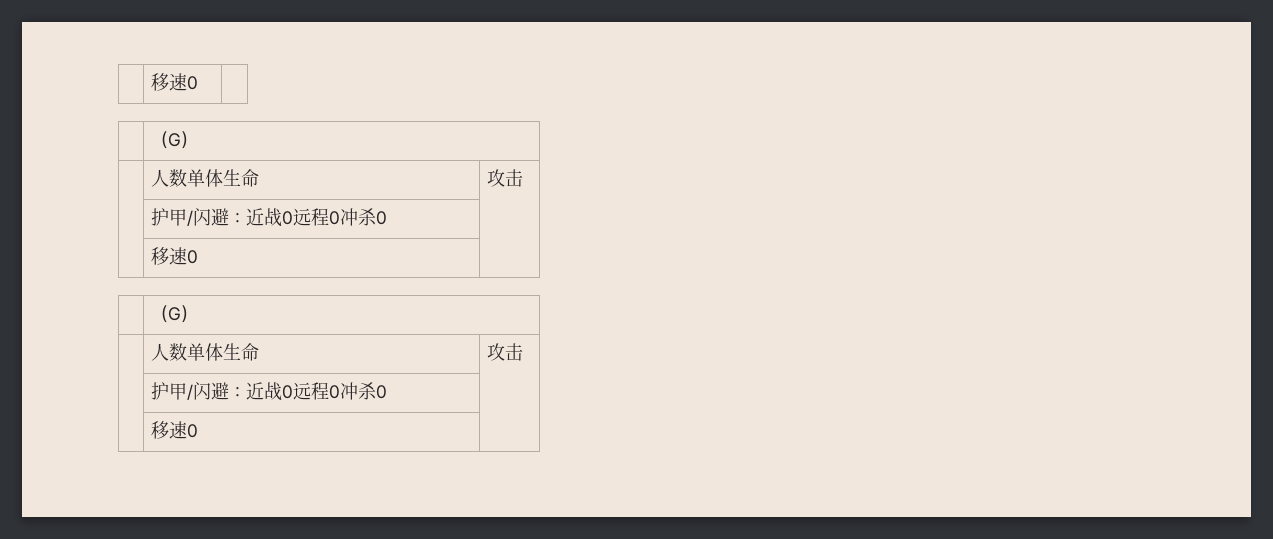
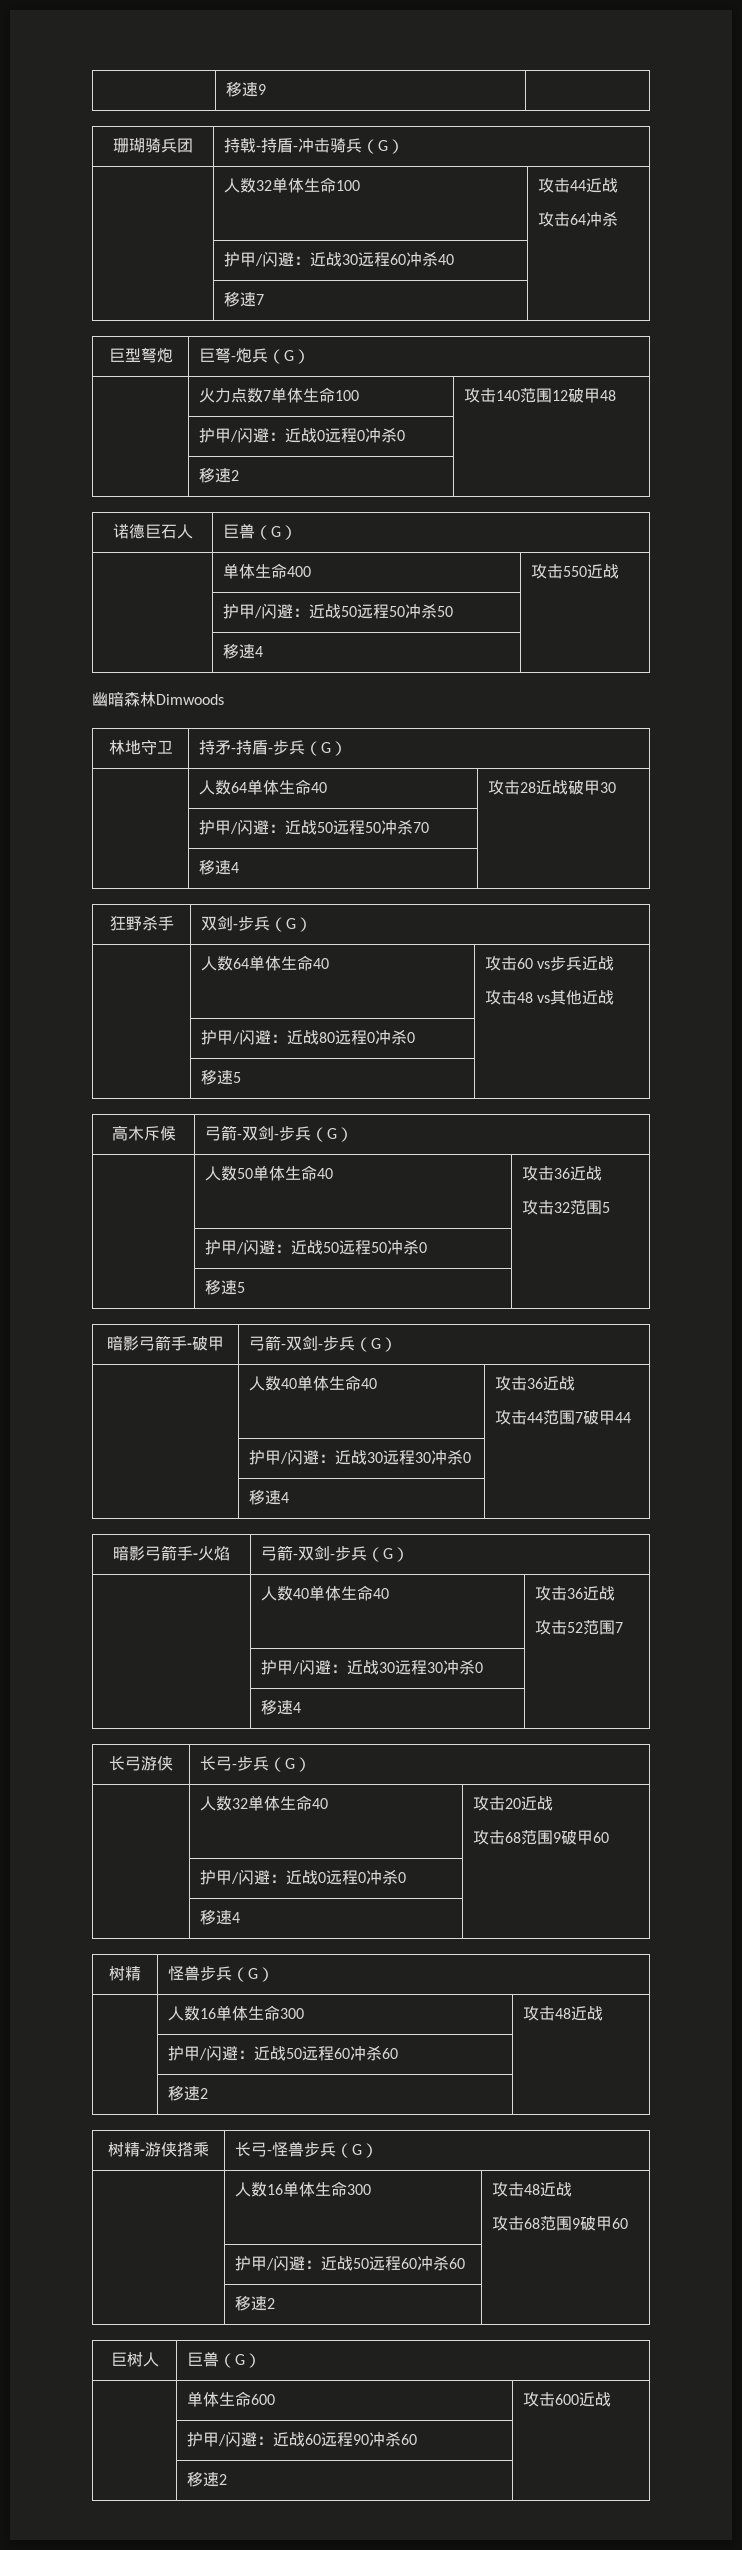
[151,73,199,91] [151,131,199,149] [151,169,260,187] [487,169,524,187] | 移速0 | // | （G） // | 人数单体生命 | 攻击 -> [225,82,266,97] [113,138,193,153] [223,138,404,154] [223,177,360,193] [537,178,618,193] [537,211,618,227] [223,251,454,267] [223,292,264,307] [108,348,173,363] [198,348,310,364] [198,387,359,403] [463,388,616,403] | 移速9 | // 珊瑚骑兵团 | 持戟-持盾-冲击骑兵（G） // | 人数32单体生命100 | 攻击44近战 // 攻击64冲杀 // | 护甲/闪避：近战30远程60冲杀40 | // | 移速7 | // 巨型弩炮 | 巨弩-炮兵（G） // | 火力点数7单体生命100 | 攻击140范围12破甲48
[187,250,199,264] [151,305,199,323] [151,343,260,361] [487,343,524,361] 0 | // | （G） // | 人数单体生命 | 攻击 -> [230,470,239,481] [112,524,193,539] [222,524,297,540] [222,563,311,579] [530,564,619,579] [222,603,453,619] [222,644,263,659] [92,691,224,707] [108,739,173,755] [198,740,347,756] [198,779,327,795] [487,780,616,795] [198,819,429,835] [198,860,239,875] [109,915,174,931] [200,916,312,932] [200,955,329,971] [484,956,614,971] [484,990,614,1005] [200,1029,415,1045] [200,1070,241,1085] [111,1125,176,1141] [204,1125,353,1142] [204,1165,333,1181] [521,1166,602,1181] [521,1200,610,1215] [204,1239,427,1255] [204,1280,245,1295] [107,1335,224,1351] [248,1335,397,1352] [248,1375,377,1391] [494,1376,575,1391] [494,1410,631,1425] [248,1449,471,1465] [248,1490,289,1505] [113,1545,230,1561] [260,1545,409,1562] [260,1585,389,1601] [534,1586,615,1601] [534,1620,623,1635] [260,1659,483,1675] [260,1700,301,1715] [109,1756,173,1771] [199,1756,311,1772] [199,1795,328,1811] [472,1796,553,1811] [472,1830,609,1845] 2 | // 诺德巨石人 | 巨兽（G） // | 单体生命400 | 攻击550近战 // | 护甲/闪避：近战50远程50冲杀50 | // | 移速4 | // 幽暗森林Dimwoods // 林地守卫 | 持矛-持盾-步兵（G） // | 人数64单体生命40 | 攻击28近战破甲30 // | 护甲/闪避：近战50远程50冲杀70 | // | 移速4 | // 狂野杀手 | 双剑-步兵（G） // | 人数64单体生命40 | 攻击60 vs步兵近战 // 攻击48 vs其他近战 // | 护甲/闪避：近战80远程0冲杀0 | // | 移速5 | // 高木斥候 | 弓箭-双剑-步兵（G） // | 人数50单体生命40 | 攻击36近战 // 攻击32范围5 // | 护甲/闪避：近战50远程50冲杀0 | // | 移速5 | // 暗影弓箭手-破甲 | 弓箭-双剑-步兵（G） // | 人数40单体生命40 | 攻击36近战 // 攻击44范围7破甲44 // | 护甲/闪避：近战30远程30冲杀0 | // | 移速4 | // 暗影弓箭手-火焰 | 弓箭-双剑-步兵（G） // | 人数40单体生命40 | 攻击36近战 // 攻击52范围7 // | 护甲/闪避：近战30远程30冲杀0 | // | 移速4 | // 长弓游侠 | 长弓-步兵（G） // | 人数32单体生命40 | 攻击20近战 // 攻击68范围9破甲60
[187,424,199,438] 0 -> [231,1912,240,1923] [109,1966,141,1981] [167,1966,274,1982] [167,2005,304,2021] [522,2006,603,2021] [167,2045,398,2061] [167,2086,208,2101] [108,2142,209,2157] [234,2142,378,2158] [234,2181,371,2197] [491,2182,572,2197] [491,2216,628,2231] [234,2255,465,2271] [234,2296,275,2311] [110,2352,159,2367] [186,2352,261,2368] [186,2391,275,2407] [522,2392,611,2407] [186,2431,417,2447] [186,2472,227,2487] 4 | // 树精 | 怪兽步兵（G） // | 人数16单体生命300 | 攻击48近战 // | 护甲/闪避：近战50远程60冲杀60 | // | 移速2 | // 树精-游侠搭乘 | 长弓-怪兽步兵（G） // | 人数16单体生命300 | 攻击48近战 // 攻击68范围9破甲60 // | 护甲/闪避：近战50远程60冲杀60 | // | 移速2 | // 巨树人 | 巨兽（G） // | 单体生命600 | 攻击600近战 // | 护甲/闪避：近战60远程90冲杀60 | // | 移速2

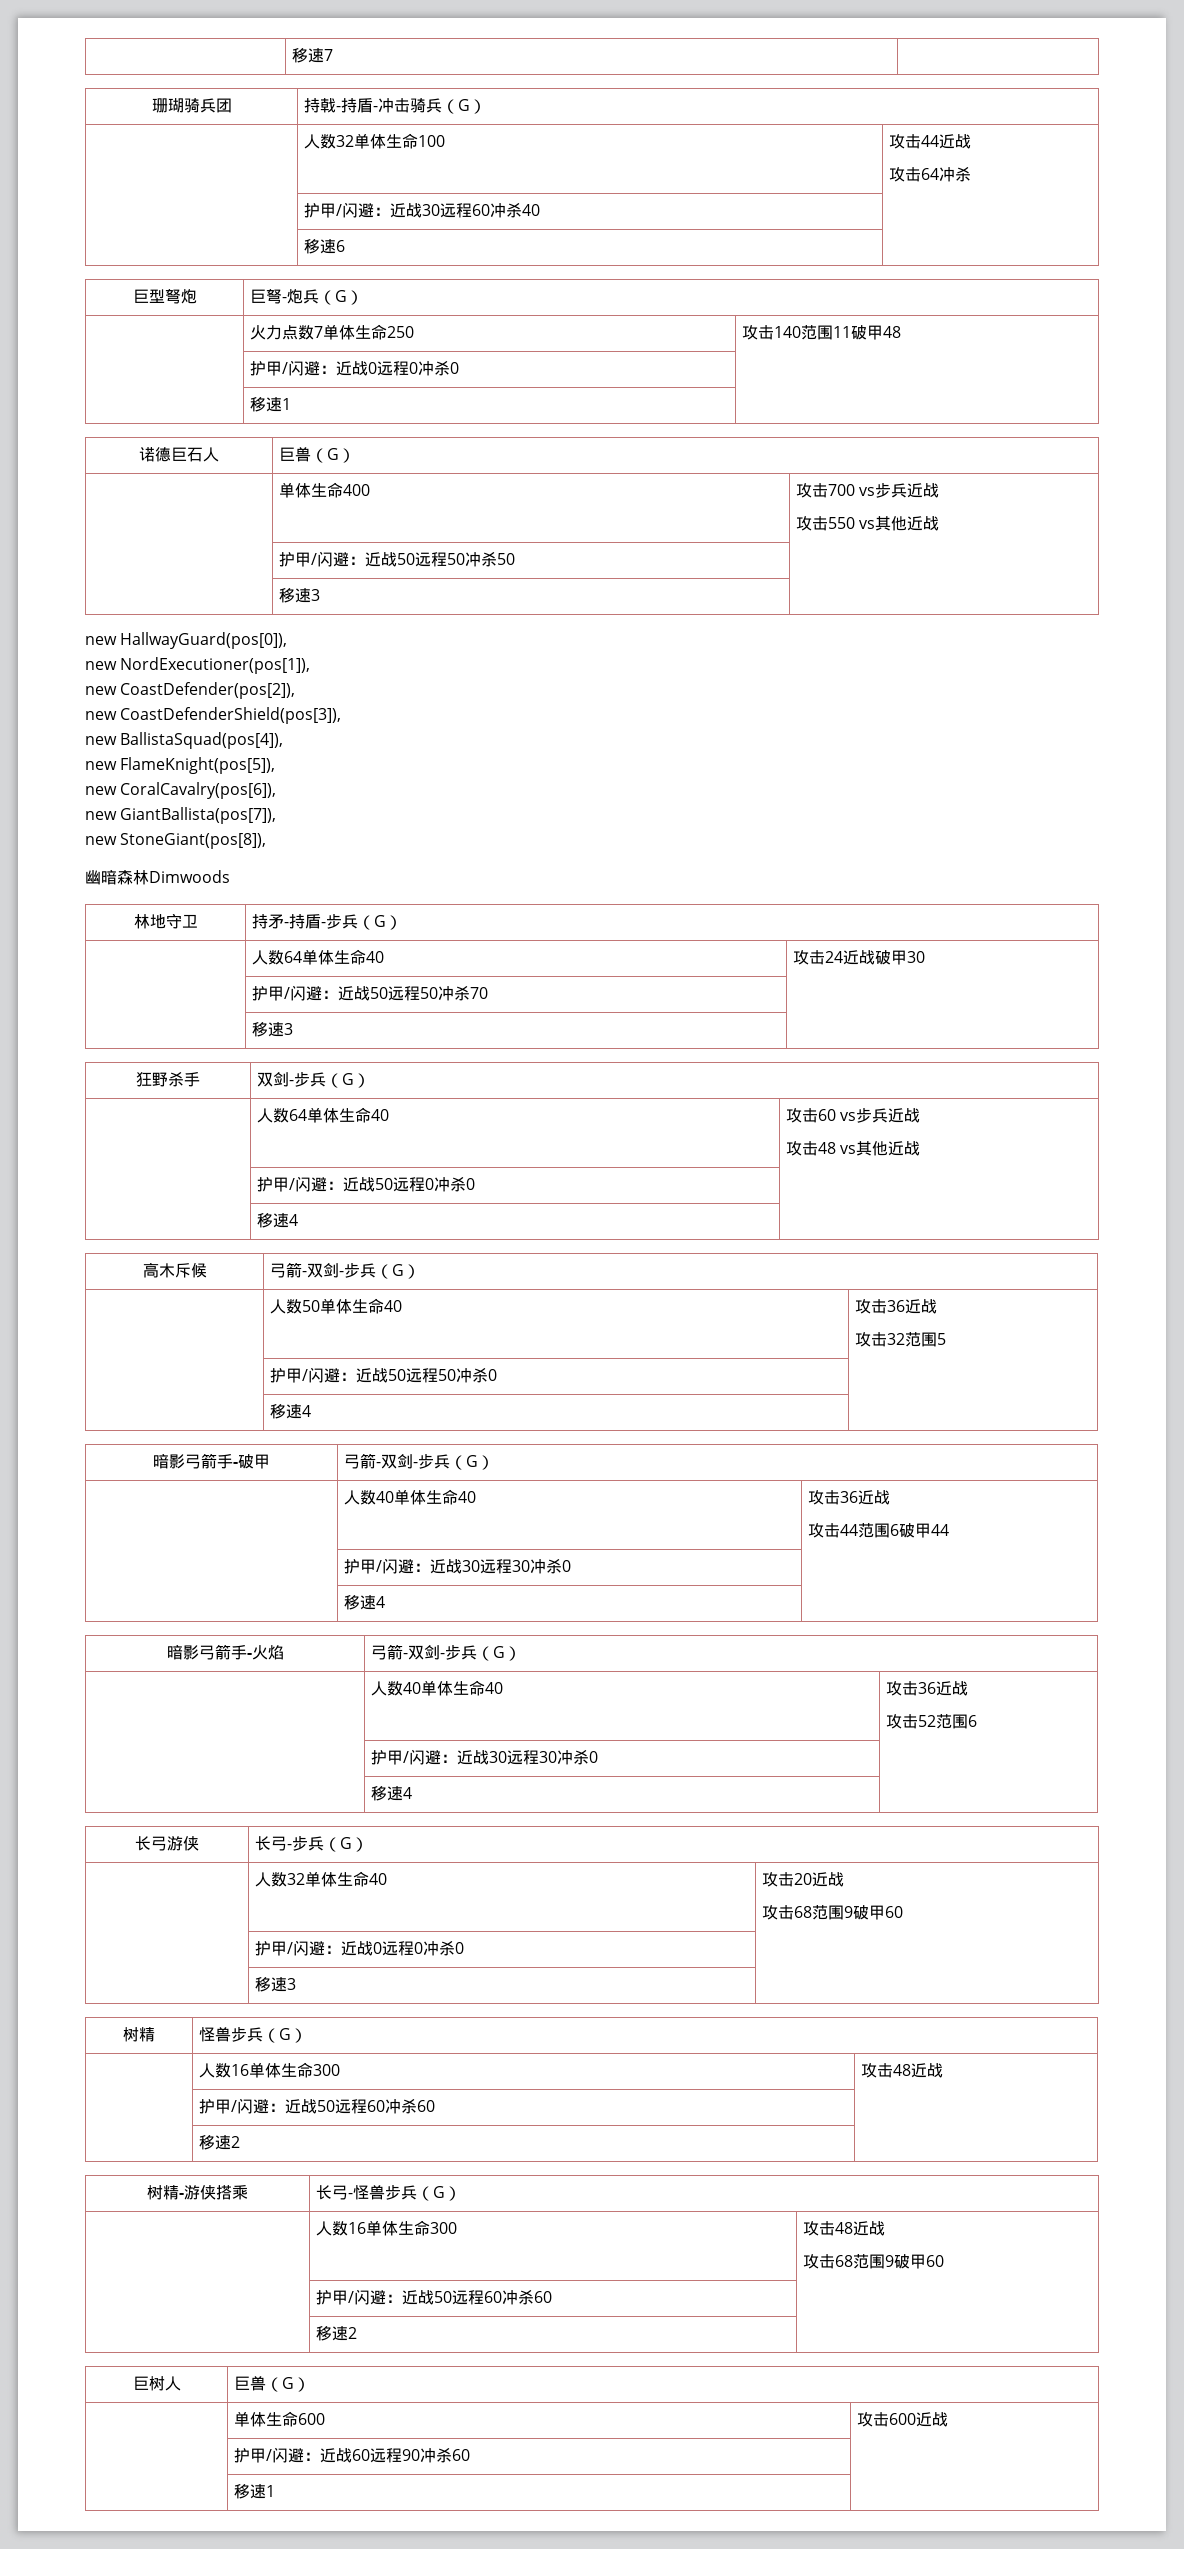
[225,82,266,97] | 移速9 -> [291,48,333,63] | 移速7
[255,294,264,305] 7 -> [335,240,345,252] 6
[334,390,359,401] 100 -> [386,326,414,338] 250
[551,390,568,401] 12 -> [832,326,851,338] 11
[230,470,239,481] 2 -> [281,398,291,410] 1
[562,566,587,577] 550 -> [827,483,940,498] [795,516,908,531] 700 vs步兵近战 // 攻击550 vs其他
[254,646,263,657] 4 | -> [310,589,320,601] [85,632,288,649] [85,657,311,674] [85,682,296,699] [85,707,342,724] [85,732,284,749] [85,757,276,774] [85,782,277,799] [85,807,277,824] [85,833,267,849] 3 | // new HallwayGuard(pos[0]), // new NordExecutioner(pos[1]), // new CoastDefender(pos[2]), // new CoastDefenderShield(pos[3]), // new BallistaSquad(pos[4]), // new FlameKnight(pos[5]), // new CoralCavalry(pos[6]), // new GiantBallista(pos[7]), // new StoneGiant(pos[8]),
[519,782,536,793] 28 -> [824,951,843,963] 24
[230,862,239,873] 4 -> [283,1023,293,1035] 3
[318,1029,415,1045] [200,1070,241,1085] 80远程0冲杀0 | // | 移速5 -> [374,1176,475,1192] [256,1213,298,1228] 50远程0冲杀0 | // | 移速4
[236,1282,245,1293] 5 -> [301,1405,311,1417] 4
[574,1412,583,1423] 7 -> [889,1524,899,1536] 6
[614,1622,623,1633] 7 -> [967,1715,977,1727] 6
[231,1912,240,1923] 4 -> [286,1978,296,1990] 3
[218,2474,227,2485] 2 -> [265,2485,275,2497] 1

